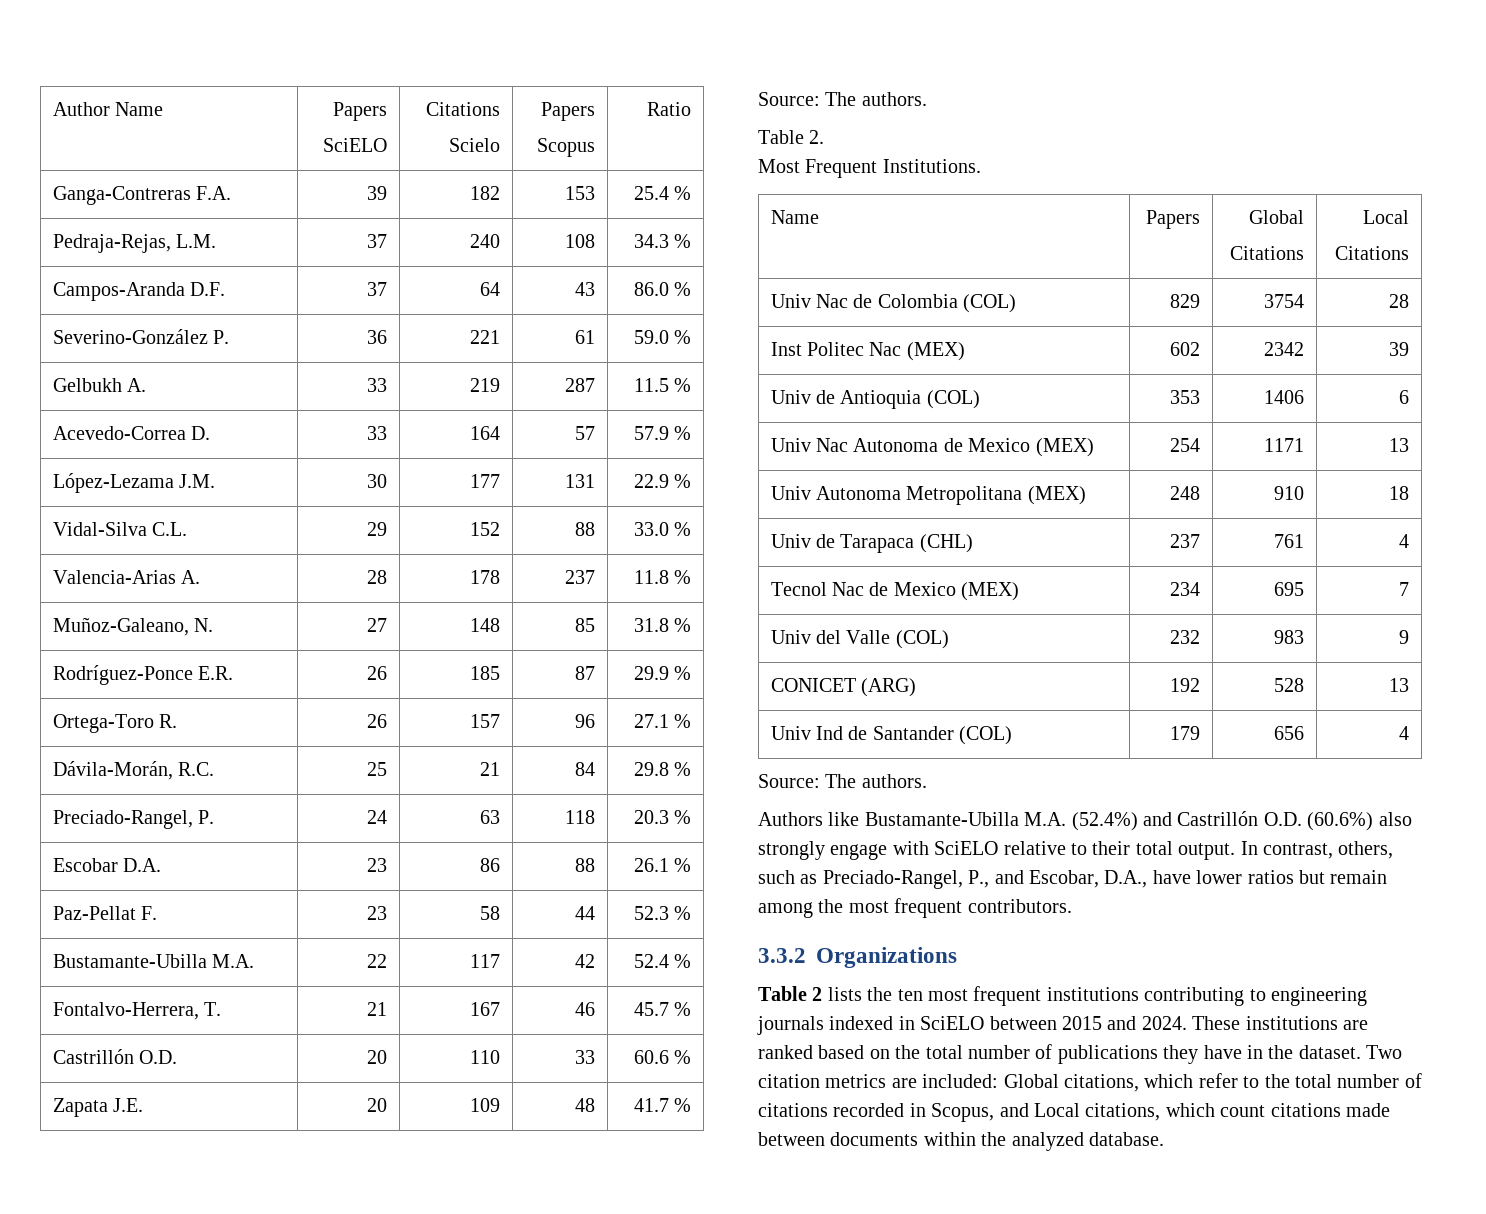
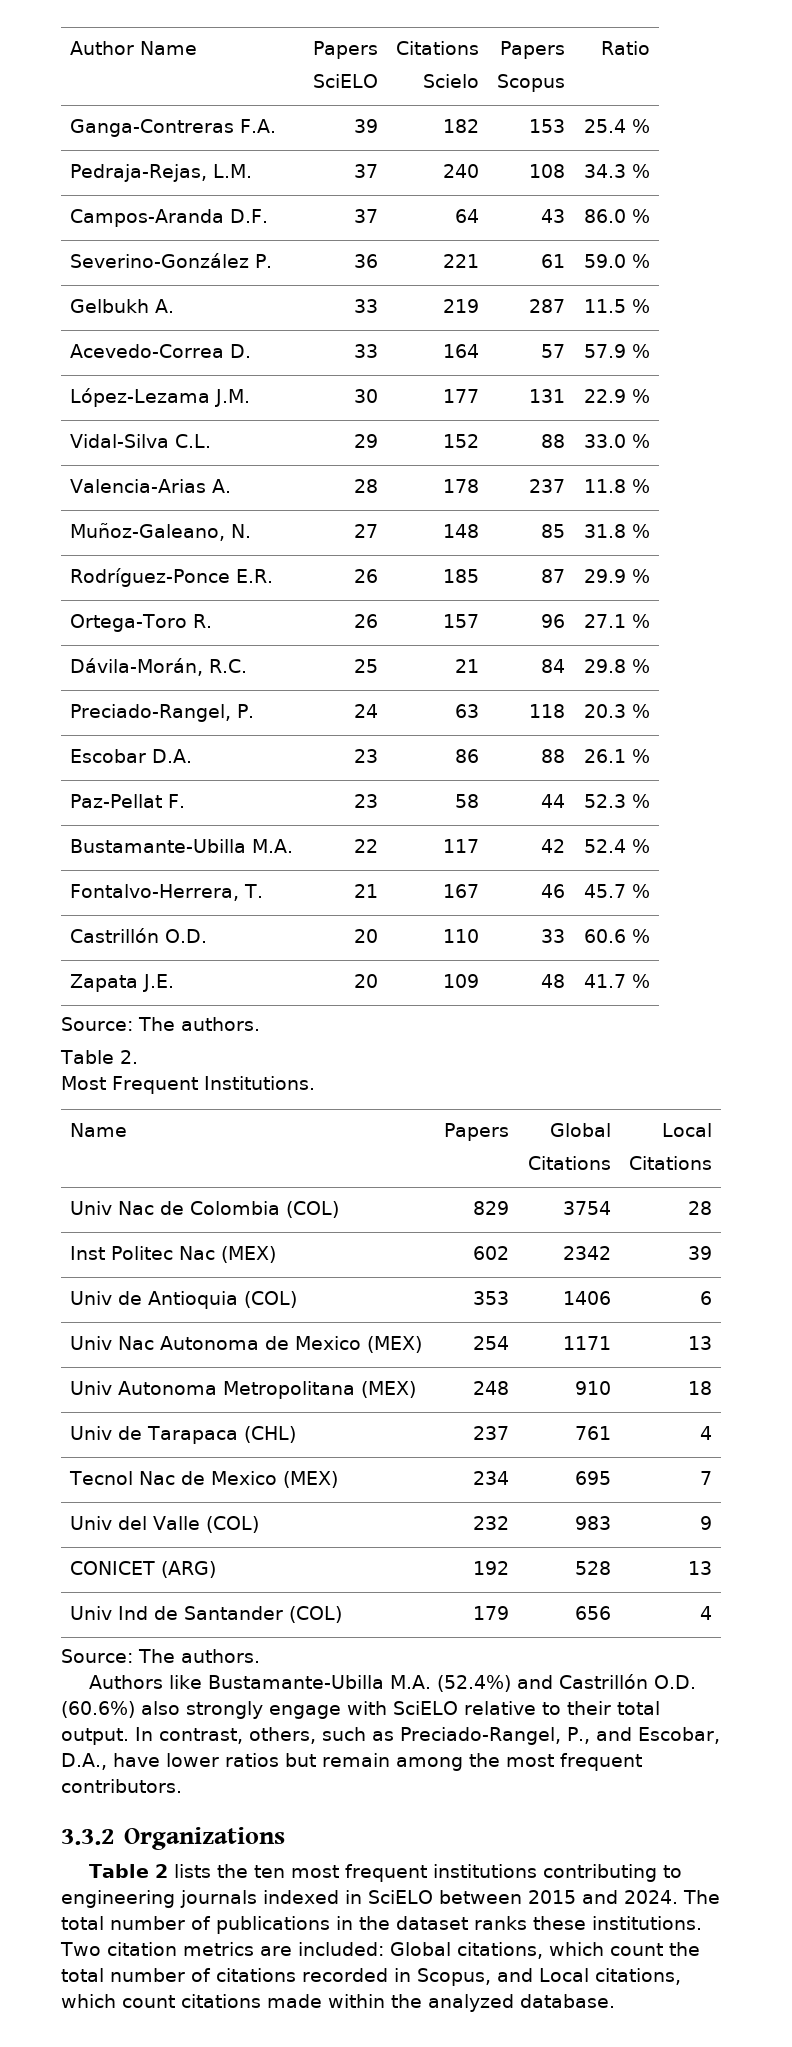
[1192,1016,1368,1030] [758,1044,1361,1064] These institutions are ranked based on the total number of publications they have in the dataset. -> [682,1890,720,1904] [61,1916,702,1934] The total number of publications in the dataset ranks these institutions.
[1198,1073,1260,1088] refer to -> [609,1943,663,1956] count
[758,1132,919,1146] between documents -> (322, 2001) none

